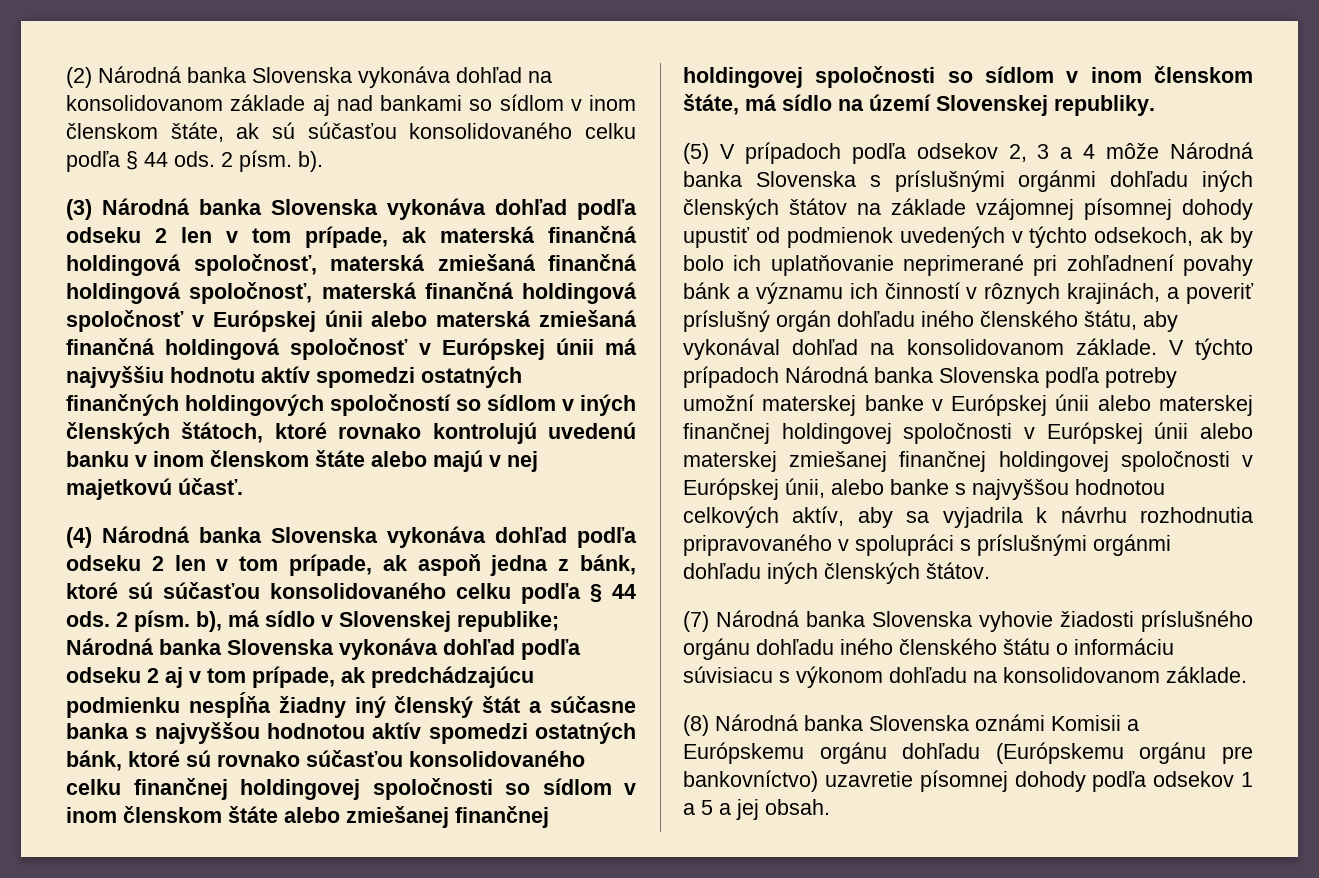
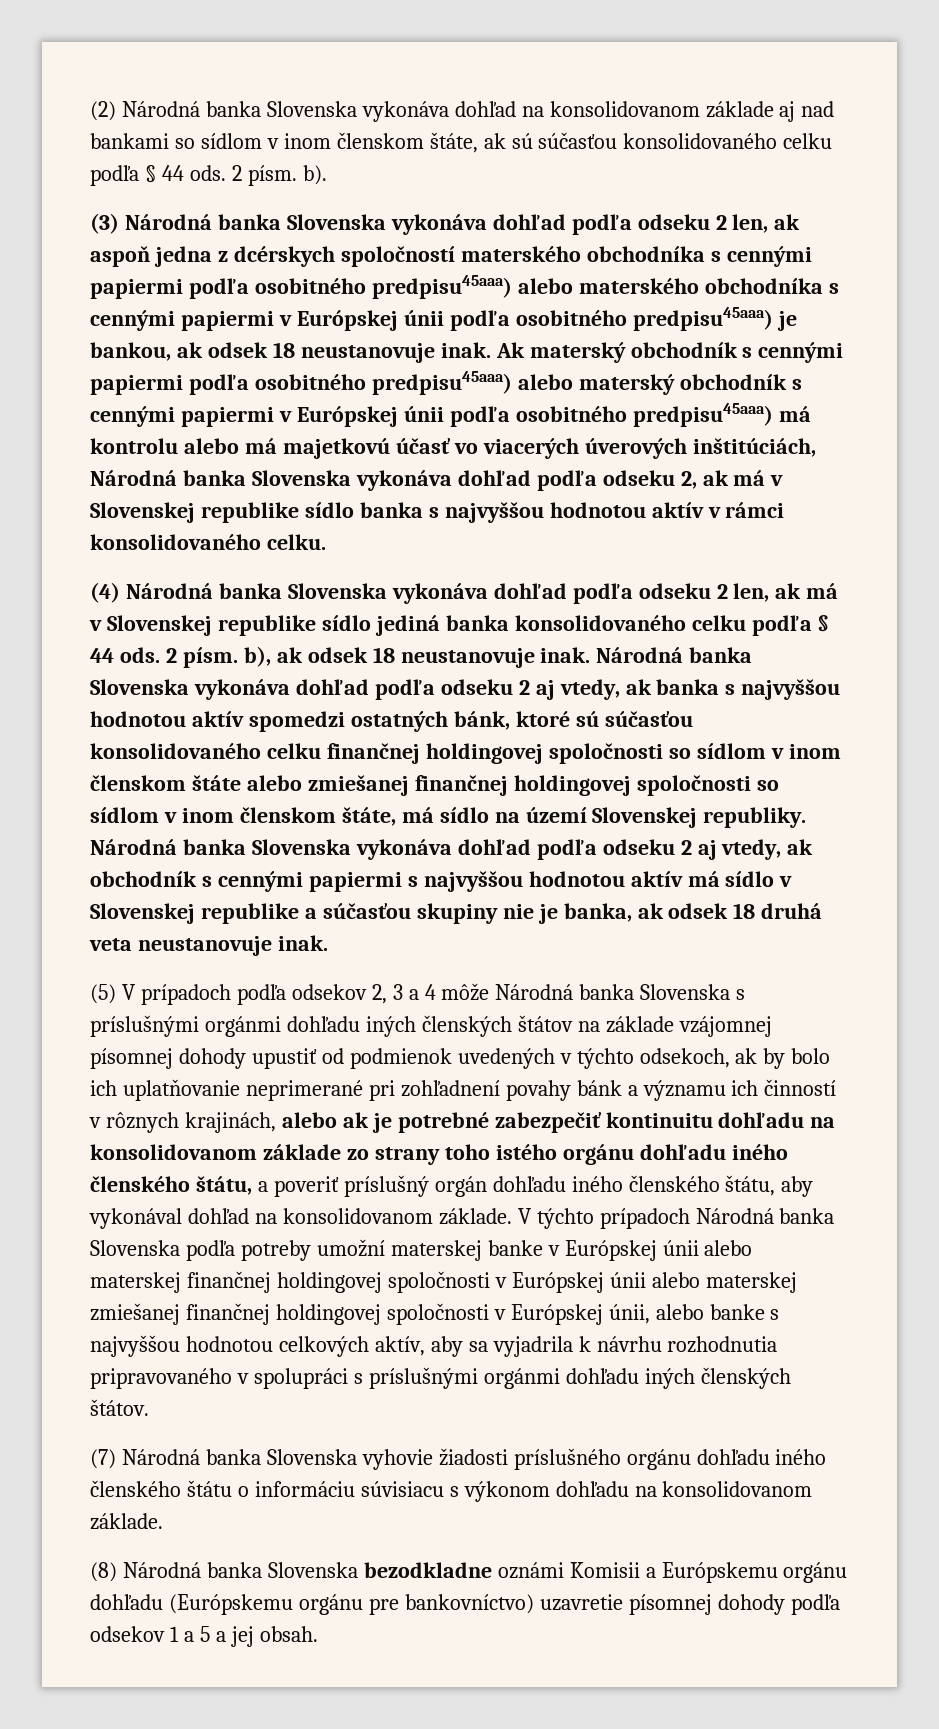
[181,226,637,248] [66,254,637,276] [66,282,637,304] [66,310,637,332] [66,338,638,360] [66,366,522,388] [66,394,636,416] [66,422,636,444] [66,450,538,472] [66,478,243,500] len v tom prípade, ak materská finančná holdingová spoločnosť, materská zmiešaná finančná holdingová spoločnosť, materská finančná holdingová spoločnosť v Európskej únii alebo materská zmiešaná finančná holdingová spoločnosť v Európskej únii má najvyššiu hodnotu aktív spomedzi ostatných finančných holdingových spoločností so sídlom v iných členských štátoch, ktoré rovnako kontrolujú uvedenú banku v inom členskom štáte alebo majú v nej majetkovú účasť. -> [732,214,801,233] [90,246,812,267] [90,275,839,299] [90,307,797,331] [90,342,844,363] [90,371,802,395] [90,403,811,427] [90,438,816,459] [90,470,784,491] [90,502,785,523] [90,534,326,550] len, ak aspoň jedna z dcérskych spoločností materského obchodníka s cennými papiermi podľa osobitného predpisu45aaa) alebo materského obchodníka s cennými papiermi v Európskej únii podľa osobitného predpisu45aaa) je bankou, ak odsek 18 neustanovuje inak. Ak materský obchodník s cennými papiermi podľa osobitného predpisu45aaa) alebo materský obchodník s cennými papiermi v Európskej únii podľa osobitného predpisu45aaa) má kontrolu alebo má majetkovú účasť vo viacerých úverových inštitúciách, Národná banka Slovenska vykonáva dohľad podľa odseku 2, ak má v Slovenskej republike sídlo banka s najvyššou hodnotou aktív v rámci konsolidovaného celku.
[174,554,636,576] [66,582,260,599] len v tom prípade, ak aspoň jedna z bánk, ktoré sú súčasťou -> [733,583,839,602] [89,615,509,636] len, ak má v Slovenskej republike sídlo jediná banka
[228,610,559,632] [66,638,581,660] [66,666,534,688] [66,692,636,718] má sídlo v Slovenskej republike; Národná banka Slovenska vykonáva dohľad podľa odseku 2 aj v tom prípade, ak predchádzajúcu podmienku nespĺňa žiadny iný členský štát a súčasne -> [276,647,753,668] [90,679,652,700] ak odsek 18 neustanovuje inak. Národná banka Slovenska vykonáva dohľad podľa odseku 2 aj vtedy, ak
[217,751,300,767] rovnako -> (599, 719) none
(1155, 105) none -> [90,839,814,860] [90,871,793,892] [90,903,823,924] [89,935,328,956] Národná banka Slovenska vykonáva dohľad podľa odseku 2 aj vtedy, ak obchodník s cennými papiermi s najvyššou hodnotou aktív má sídlo v Slovenskej republike a súčasťou skupiny nie je banka, ak odsek 18 druhá veta neustanovuje inak.
(1161, 293) none -> [281,1112,836,1133] [90,1144,788,1165] [90,1176,252,1195] alebo ak je potrebné zabezpečiť kontinuitu dohľadu na konsolidovanom základe zo strany toho istého orgánu dohľadu iného členského štátu,
(969, 723) none -> [363,1562,492,1578] bezodkladne

